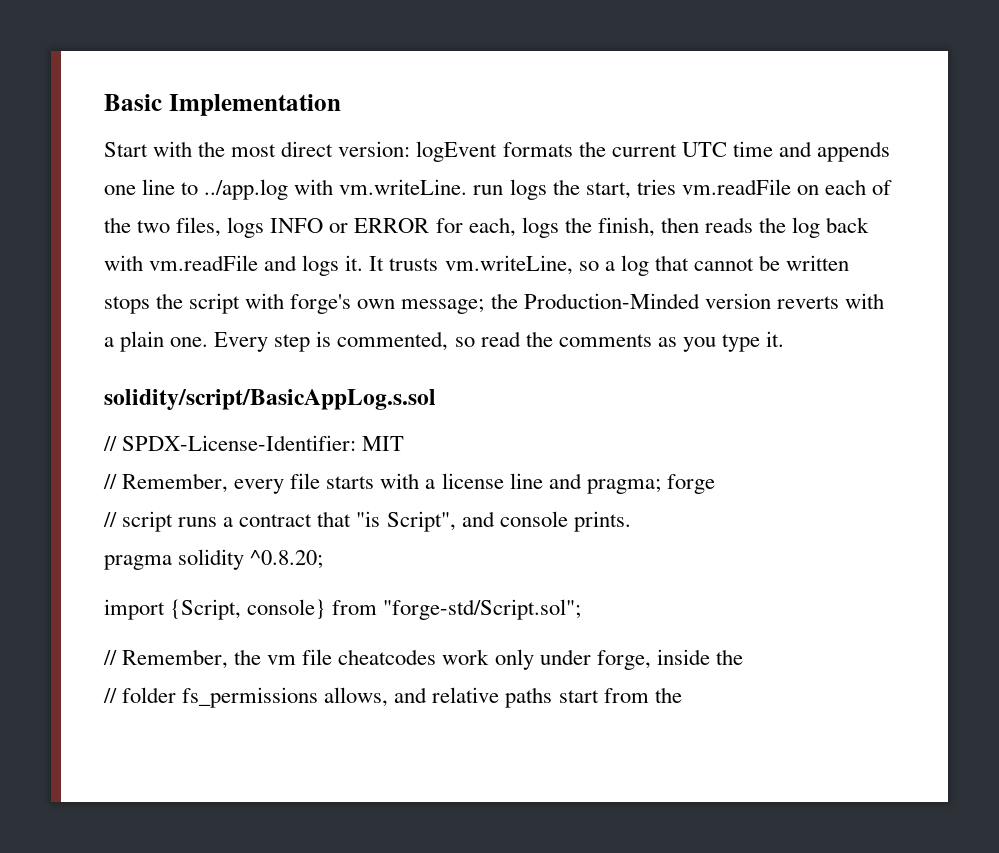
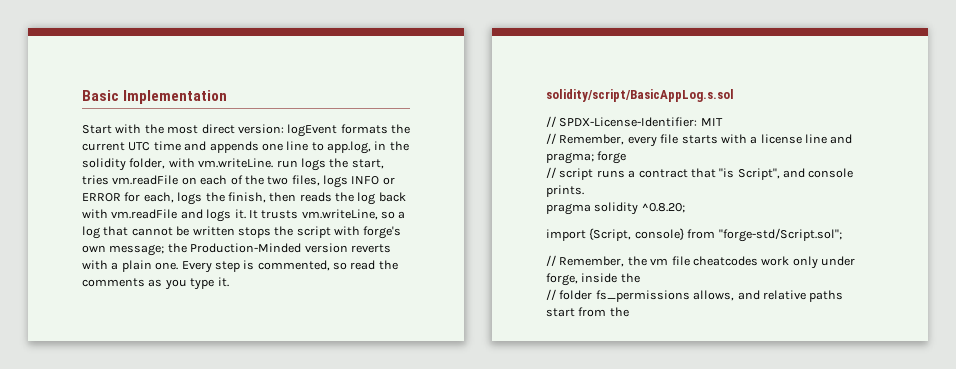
[204,179,289,200] ../app.log -> [327,141,409,154] [82,158,166,171] app.log, in the solidity folder,

